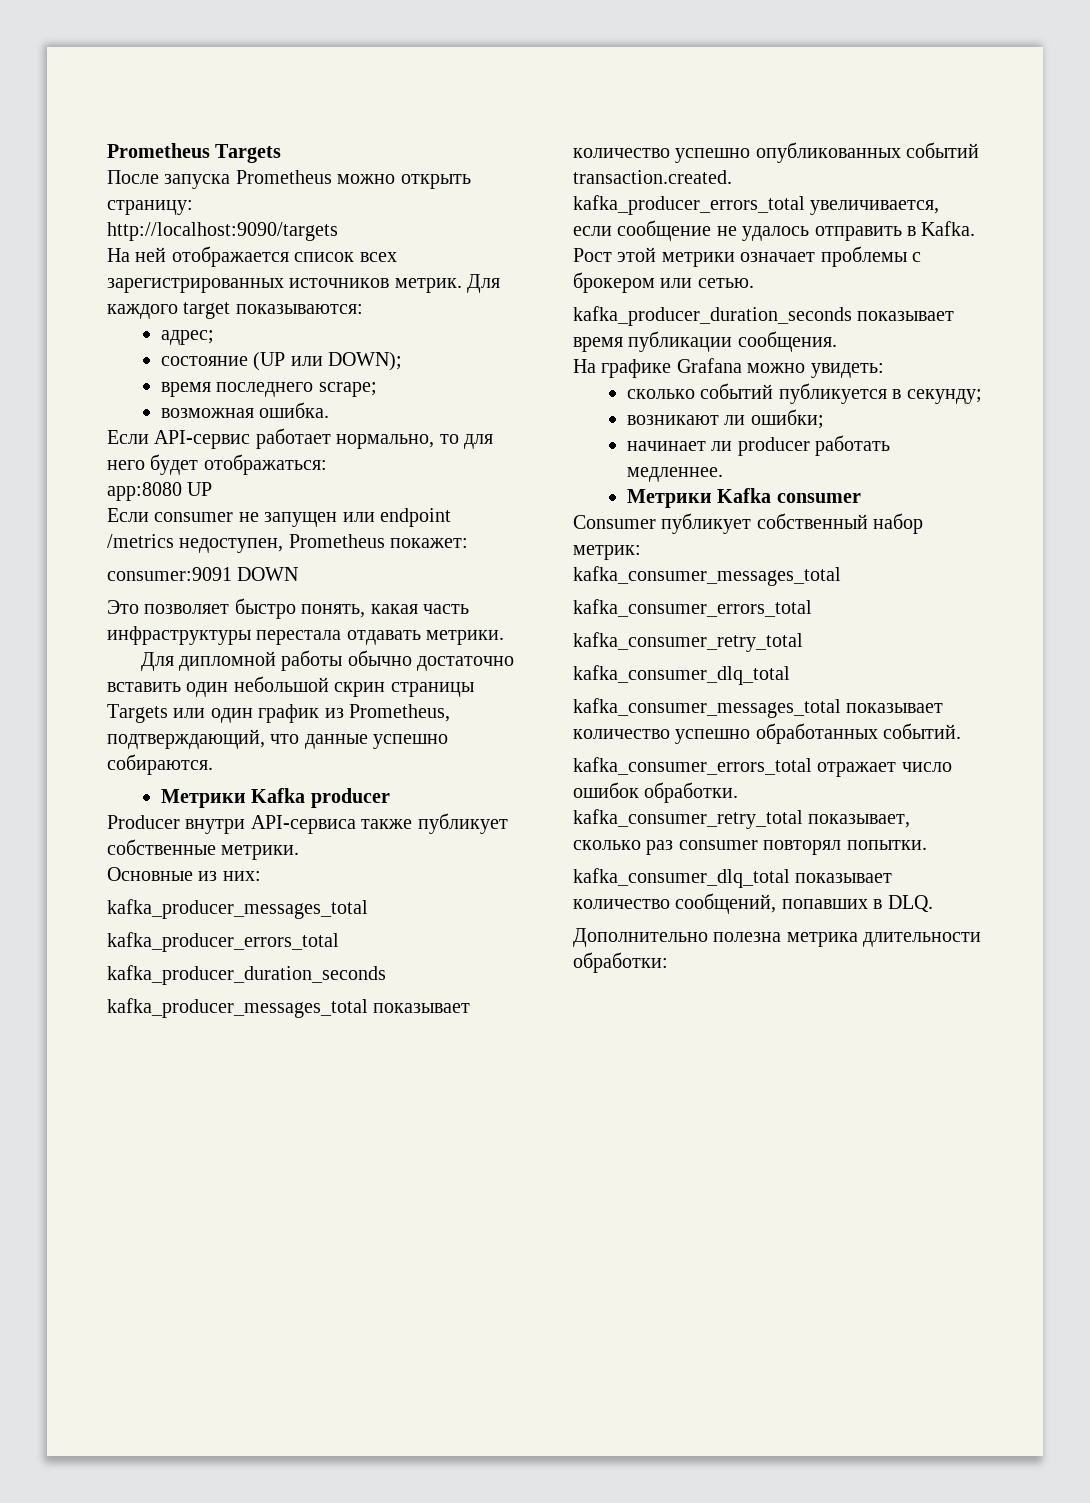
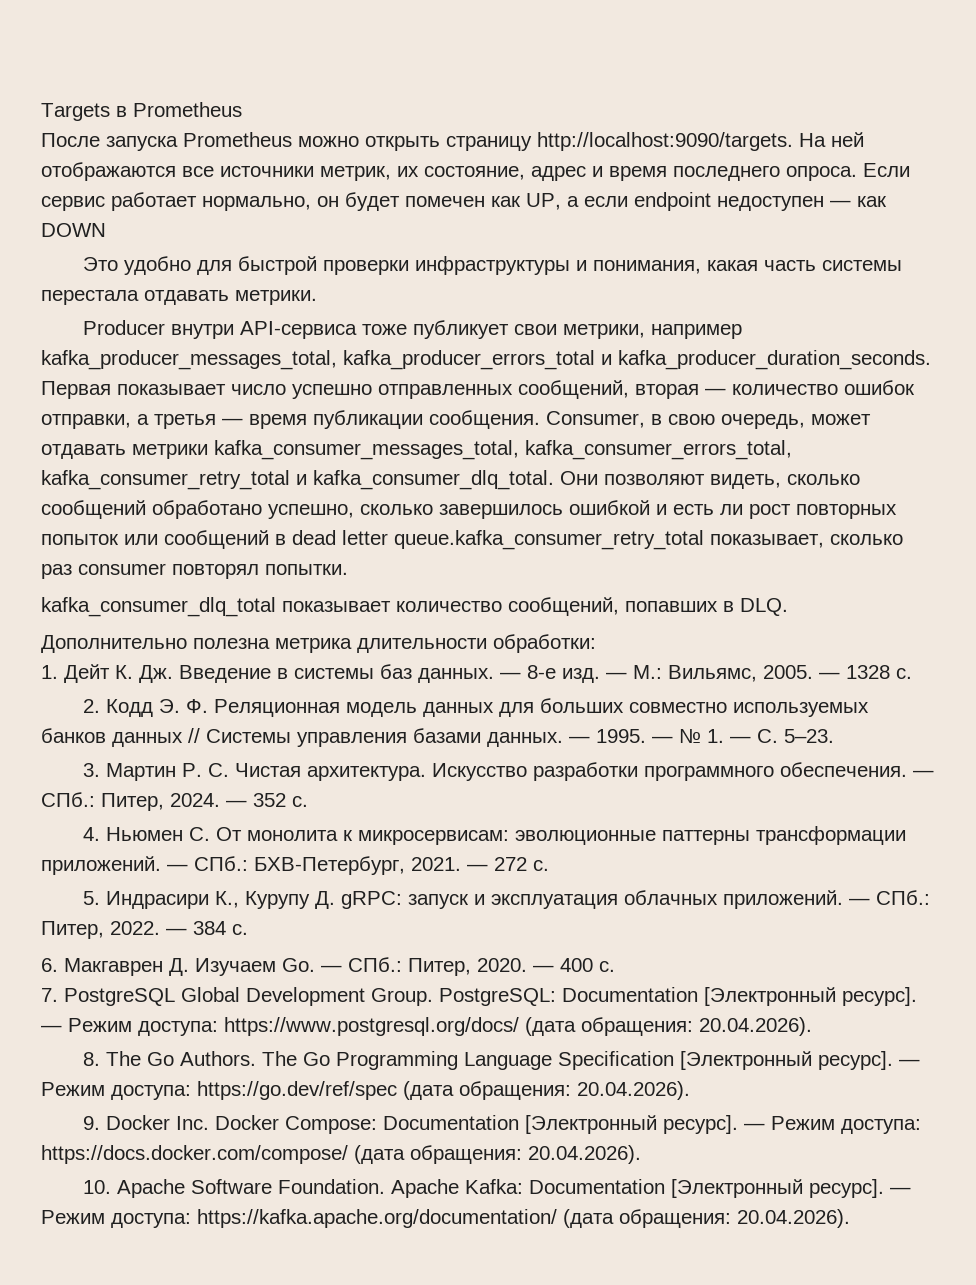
[107,143,282,163] Prometheus Targets -> [41,102,242,121] Targets в Prometheus
[107,200,193,215] [107,222,338,241] [107,246,397,267] [107,274,501,293] [107,302,363,319] [160,330,214,345] [160,352,403,371] [160,382,377,397] [160,402,330,418] [107,428,493,449] [107,454,327,475] [107,482,213,501] [107,508,451,527] [107,534,469,553] [107,567,299,581] [107,598,366,619] страницу: // http://localhost:9090/targets // На ней отображается список всех зарегистрированных источников метрик. Для каждого target показываются: // адрес; // состояние (UP или DOWN); // время последнего scrape; // возможная ошибка. // Если API-сервис работает нормально, то для него будет отображаться: // app:8080 UP // Если consumer не запущен или endpoint /metrics недоступен, Prometheus покажет: // consumer:9091 DOWN // Это позволяет быстро понять, -> [446,132,864,151] [41,162,910,181] [41,192,887,211] [41,223,106,237] [82,256,701,275] страницу http://localhost:9090/targets. На ней отображаются все источники метрик, их состояние, адрес и время последнего опроса. Если сервис работает нормально, он будет помечен как UP, а если endpoint недоступен — как DOWN // Это удобно для быстрой проверки инфраструктуры и понимания,
[107,626,251,645] инфраструктуры -> [821,260,902,271] системы
[140,650,515,671] [107,676,474,697] [107,704,450,723] [107,729,449,749] [107,754,213,775] [160,788,390,808] [107,813,508,834] [107,839,300,860] [107,867,261,881] [107,899,368,919] [107,932,339,952] [107,965,386,985] [107,998,471,1018] [573,142,980,163] [573,170,732,184] [573,195,940,215] [573,220,976,241] [573,246,921,267] [573,272,754,293] [573,306,955,326] [573,331,837,352] [573,358,884,378] [626,383,982,404] [626,409,824,429] [626,435,891,456] [626,467,723,482] [626,488,861,508] [573,513,924,534] [573,545,641,560] [573,566,841,586] [573,599,812,617] [573,632,803,652] [573,665,790,685] [573,698,944,718] [573,723,962,744] [573,757,952,777] [573,782,739,803] [573,809,803,829] Для дипломной работы обычно достаточно вставить один небольшой скрин страницы Targets или один график из Prometheus, подтверждающий, что данные успешно собираются. // Метрики Kafka producer // Producer внутри API-сервиса также публикует собственные метрики. // Основные из них: // kafka_producer_messages_total // kafka_producer_errors_total // kafka_producer_duration_seconds // kafka_producer_messages_total показывает количество успешно опубликованных событий transaction.created. // kafka_producer_errors_total увеличивается, если сообщение не удалось отправить в Kafka. Рост этой метрики означает проблемы с брокером или сетью. // kafka_producer_duration_seconds показывает время публикации сообщения. // На графике Grafana можно увидеть: // сколько событий публикуется в секунду; // возникают ли ошибки; // начинает ли producer работать медленнее. // Метрики Kafka consumer // Consumer публикует собственный набор метрик: // kafka_consumer_messages_total // kafka_consumer_errors_total // kafka_consumer_retry_total // kafka_consumer_dlq_total // kafka_consumer_messages_total показывает количество успешно обработанных событий. // kafka_consumer_errors_total отражает число ошибок обработки. // kafka_consumer_retry_total -> [82,320,742,339] [41,350,931,370] [41,380,915,399] [41,410,871,429] [41,440,792,460] [41,470,860,490] [41,500,897,519] [41,530,704,550] Producer внутри API-сервиса тоже публикует свои метрики, например kafka_producer_messages_total, kafka_producer_errors_total и kafka_producer_duration_seconds. Первая показывает число успешно отправленных сообщений, вторая — количество ошибок отправки, а третья — время публикации сообщения. Consumer, в свою очередь, может отдавать метрики kafka_consumer_messages_total, kafka_consumer_errors_total, kafka_consumer_retry_total и kafka_consumer_dlq_total. Они позволяют видеть, сколько сообщений обработано успешно, сколько завершилось ошибкой и есть ли рост повторных попыток или сообщений в dead letter queue.kafka_consumer_retry_total
(668, 962) none -> [41,664,912,683] [82,698,869,717] [41,728,834,747] [82,762,934,781] [41,792,308,811] [82,826,906,845] [41,856,549,875] [82,890,930,909] [41,921,248,939] [41,957,615,976] [41,987,917,1006] [41,1017,812,1036] [82,1051,920,1070] [41,1081,690,1100] [82,1115,921,1134] [41,1145,641,1164] [82,1179,911,1198] [41,1209,850,1228] // 1. Дейт К. Дж. Введение в системы баз данных. — 8-е изд. — М.: Вильямс, 2005. — 1328 с. // 2. Кодд Э. Ф. Реляционная модель данных для больших совместно используемых банков данных // Системы управления базами данных. — 1995. — № 1. — С. 5–23. // 3. Мартин Р. С. Чистая архитектура. Искусство разработки программного обеспечения. — СПб.: Питер, 2024. — 352 с. // 4. Ньюмен С. От монолита к микросервисам: эволюционные паттерны трансформации приложений. — СПб.: БХВ-Петербург, 2021. — 272 с. // 5. Индрасири К., Курупу Д. gRPC: запуск и эксплуатация облачных приложений. — СПб.: Питер, 2022. — 384 с. // 6. Макгаврен Д. Изучаем Go. — СПб.: Питер, 2020. — 400 с. // 7. PostgreSQL Global Development Group. PostgreSQL: Documentation [Электронный ресурс]. — Режим доступа: https://www.postgresql.org/docs/ (дата обращения: 20.04.2026). // 8. The Go Authors. The Go Programming Language Specification [Электронный ресурс]. — Режим доступа: https://go.dev/ref/spec (дата обращения: 20.04.2026). // 9. Docker Inc. Docker Compose: Documentation [Электронный ресурс]. — Режим доступа: https://docs.docker.com/compose/ (дата обращения: 20.04.2026). // 10. Apache Software Foundation. Apache Kafka: Documentation [Электронный ресурс]. — Режим доступа: https://kafka.apache.org/documentation/ (дата обращения: 20.04.2026).

